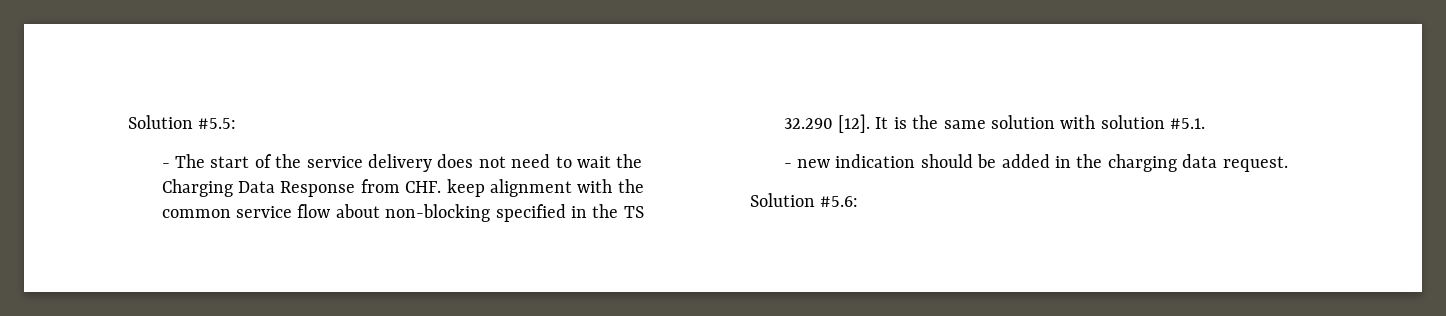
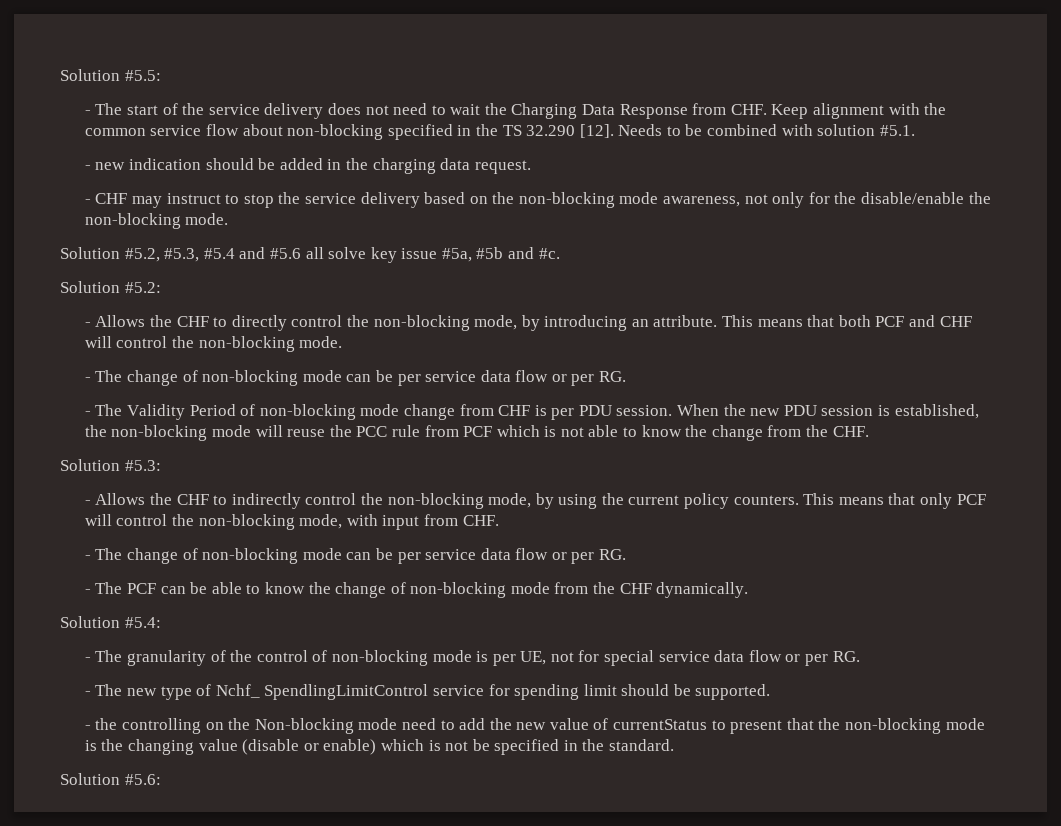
[446,179,485,197] keep -> [771,104,809,119] Keep
[875,115,1055,129] It is the same solution -> [618,124,778,136] Needs to be combined
(1288, 164) none -> [84,192,991,208] [84,213,229,229] [60,247,560,263] [60,281,161,293] [84,315,972,331] [84,336,343,352] [84,370,627,386] [84,404,979,420] [84,425,869,441] [60,459,161,471] [84,493,986,509] [84,514,499,530] [84,548,627,564] [84,582,749,598] [60,616,161,628] [84,650,860,666] [84,684,771,700] [84,718,985,734] [84,739,675,755] // - CHF may instruct to stop the service delivery based on the non-blocking mode awareness, not only for the disable/enable the non-blocking mode. // Solution #5.2, #5.3, #5.4 and #5.6 all solve key issue #5a, #5b and #c. // Solution #5.2: // - Allows the CHF to directly control the non-blocking mode, by introducing an attribute. This means that both PCF and CHF will control the non-blocking mode. // - The change of non-blocking mode can be per service data flow or per RG. // - The Validity Period of non-blocking mode change from CHF is per PDU session. When the new PDU session is established, the non-blocking mode will reuse the PCC rule from PCF which is not able to know the change from the CHF. // Solution #5.3: // - Allows the CHF to indirectly control the non-blocking mode, by using the current policy counters. This means that only PCF will control the non-blocking mode, with input from CHF. // - The change of non-blocking mode can be per service data flow or per RG. // - The PCF can be able to know the change of non-blocking mode from the CHF dynamically. // Solution #5.4: // - The granularity of the control of non-blocking mode is per UE, not for special service data flow or per RG. // - The new type of Nchf_ SpendlingLimitControl service for spending limit should be supported. // - the controlling on the Non-blocking mode need to add the new value of currentStatus to present that the non-blocking mode is the changing value (disable or enable) which is not be specified in the standard.

